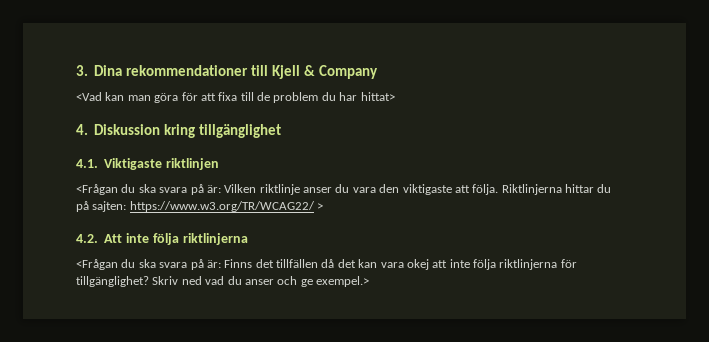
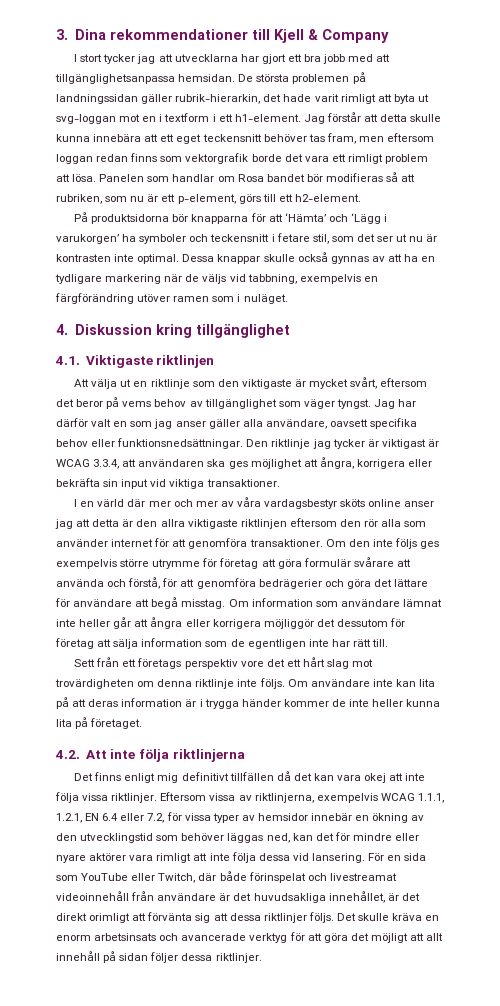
[76,92,395,103] <Vad kan man göra för att fixa till de problem du har hittat> -> [74,54,391,64] [55,72,366,84] [56,94,429,104] [56,112,442,124] [56,133,435,144] [56,153,429,164] [56,172,416,182] [56,194,361,204] [74,212,388,224] [56,233,438,244] [56,252,436,264] [55,274,378,284] [55,293,288,304] I stort tycker jag att utvecklarna har gjort ett bra jobb med att tillgänglighetsanpassa hemsidan. De största problemen på landningssidan gäller rubrik-hierarkin, det hade varit rimligt att byta ut svg-loggan mot en i textform i ett h1-element. Jag förstår att detta skulle kunna innebära att ett eget teckensnitt behöver tas fram, men eftersom loggan redan finns som vektorgrafik borde det vara ett rimligt problem att lösa. Panelen som handlar om Rosa bandet bör modifieras så att rubriken, som nu är ett p-element, görs till ett h2-element. // På produktsidorna bör knapparna för att ‘Hämta’ och ‘Lägg i varukorgen’ ha symboler och teckensnitt i fetare stil, som det ser ut nu är kontrasten inte optimal. Dessa knappar skulle också gynnas av att ha en tydligare markering när de väljs vid tabbning, exempelvis en färgförändring utöver ramen som i nuläget.
[76,184,612,195] [76,201,324,212] <Frågan du ska svara på är: Vilken riktlinje anser du vara den viktigaste att följa. Riktlinjerna hittar du på sajten: https://www.w3.org/TR/WCAG22/ > -> [74,377,428,389] [56,397,417,409] [56,418,418,429] [56,438,439,449] [56,457,433,469] [56,478,280,489] [74,497,435,509] [55,518,427,529] [56,538,440,549] [56,557,411,569] [56,577,429,589] [55,597,442,609] [56,617,406,629] [55,638,389,649] [74,657,374,669] [55,678,436,689] [56,697,441,709] [56,717,143,729] Att välja ut en riktlinje som den viktigaste är mycket svårt, eftersom det beror på vems behov av tillgänglighet som väger tyngst. Jag har därför valt en som jag anser gäller alla användare, oavsett specifika behov eller funktionsnedsättningar. Den riktlinje jag tycker är viktigast är WCAG 3.3.4, att användaren ska ges möjlighet att ångra, korrigera eller bekräfta sin input vid viktiga transaktioner. // I en värld där mer och mer av våra vardagsbestyr sköts online anser jag att detta är den allra viktigaste riktlinjen eftersom den rör alla som använder internet för att genomföra transaktioner. Om den inte följs ges exempelvis större utrymme för företag att göra formulär svårare att använda och förstå, för att genomföra bedrägerier och göra det lättare för användare att begå misstag. Om information som användare lämnat inte heller går att ångra eller korrigera möjliggör det dessutom för företag att sälja information som de egentligen inte har rätt till. // Sett från ett företags perspektiv vore det ett hårt slag mot trovärdigheten om denna riktlinje inte följs. Om användare inte kan lita på att deras information är i trygga händer kommer de inte heller kunna lita på företaget.
[76,259,274,270] <Frågan du ska svara på är: Finns det -> [74,772,229,783] Det finns enligt mig definitivt
[499,259,577,270] [76,276,369,287] riktlinjerna för tillgänglighet? Skriv ned vad du anser och ge exempel.> -> [82,792,444,803] [56,812,425,823] [56,832,420,843] [56,852,427,863] [56,871,397,883] [56,891,420,903] [56,912,440,923] [56,932,444,943] [56,951,262,963] vissa riktlinjer. Eftersom vissa av riktlinjerna, exempelvis WCAG 1.1.1, 1.2.1, EN 6.4 eller 7.2, för vissa typer av hemsidor innebär en ökning av den utvecklingstid som behöver läggas ned, kan det för mindre eller nyare aktörer vara rimligt att inte följa dessa vid lansering. För en sida som YouTube eller Twitch, där både förinspelat och livestreamat videoinnehåll från användare är det huvudsakliga innehållet, är det direkt orimligt att förvänta sig att dessa riktlinjer följs. Det skulle kräva en enorm arbetsinsats och avancerade verktyg för att göra det möjligt att allt innehåll på sidan följer dessa riktlinjer.

